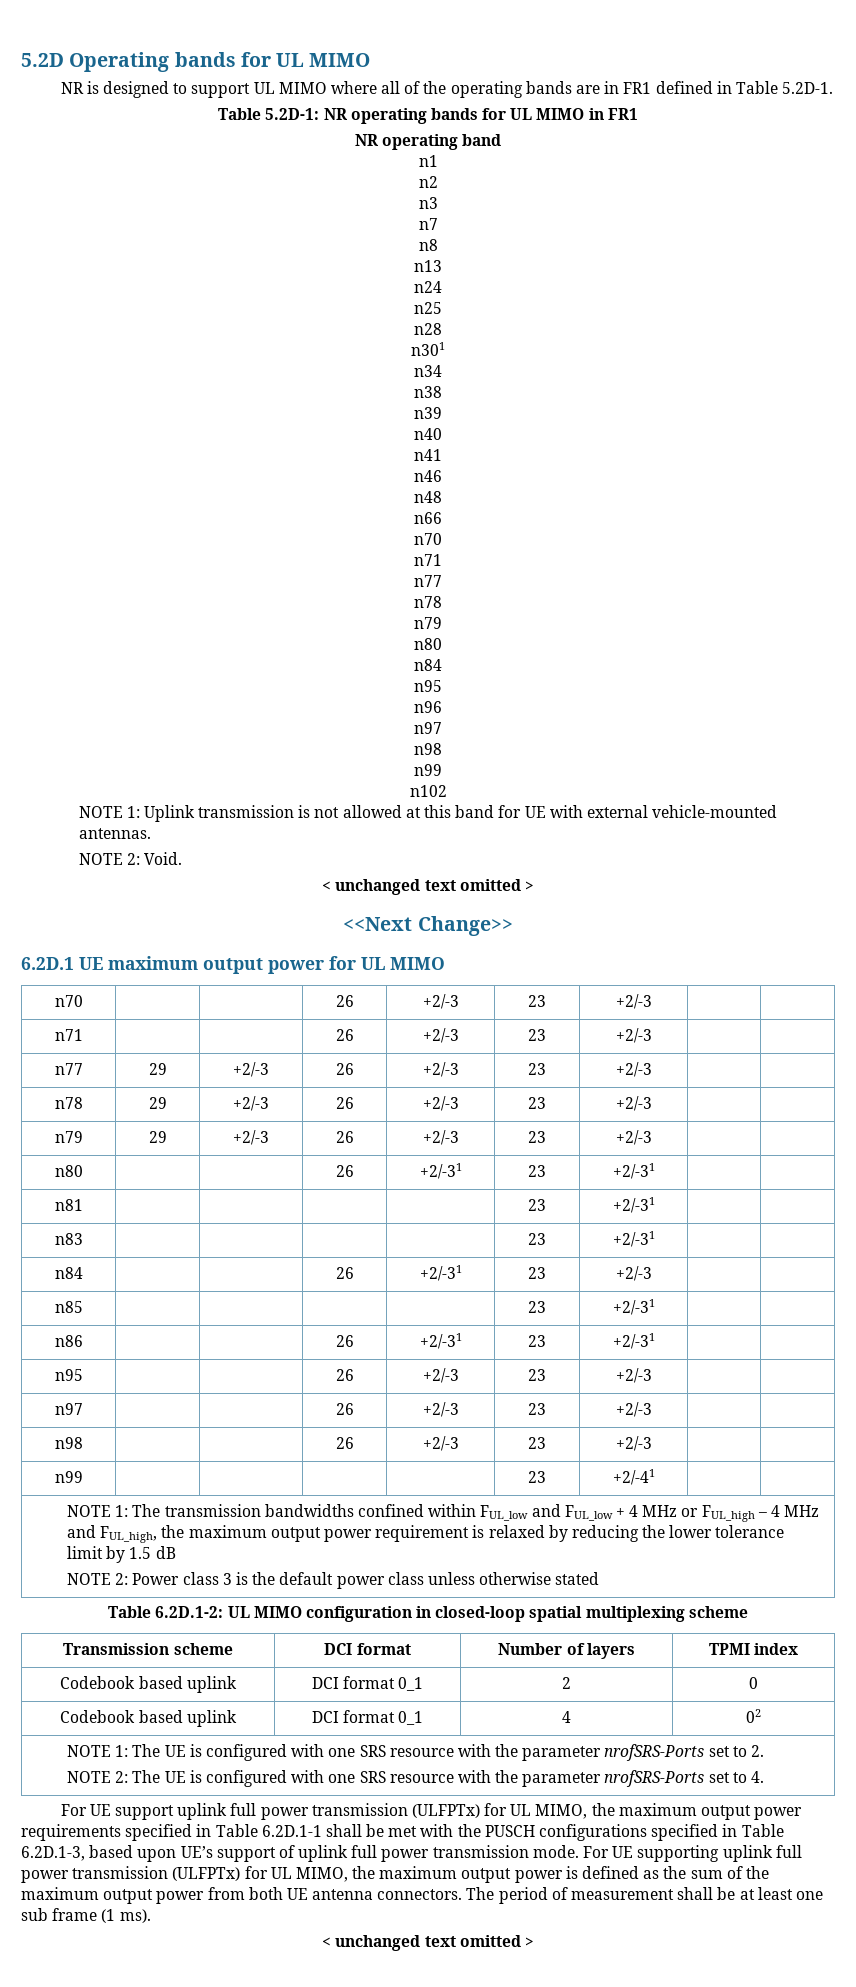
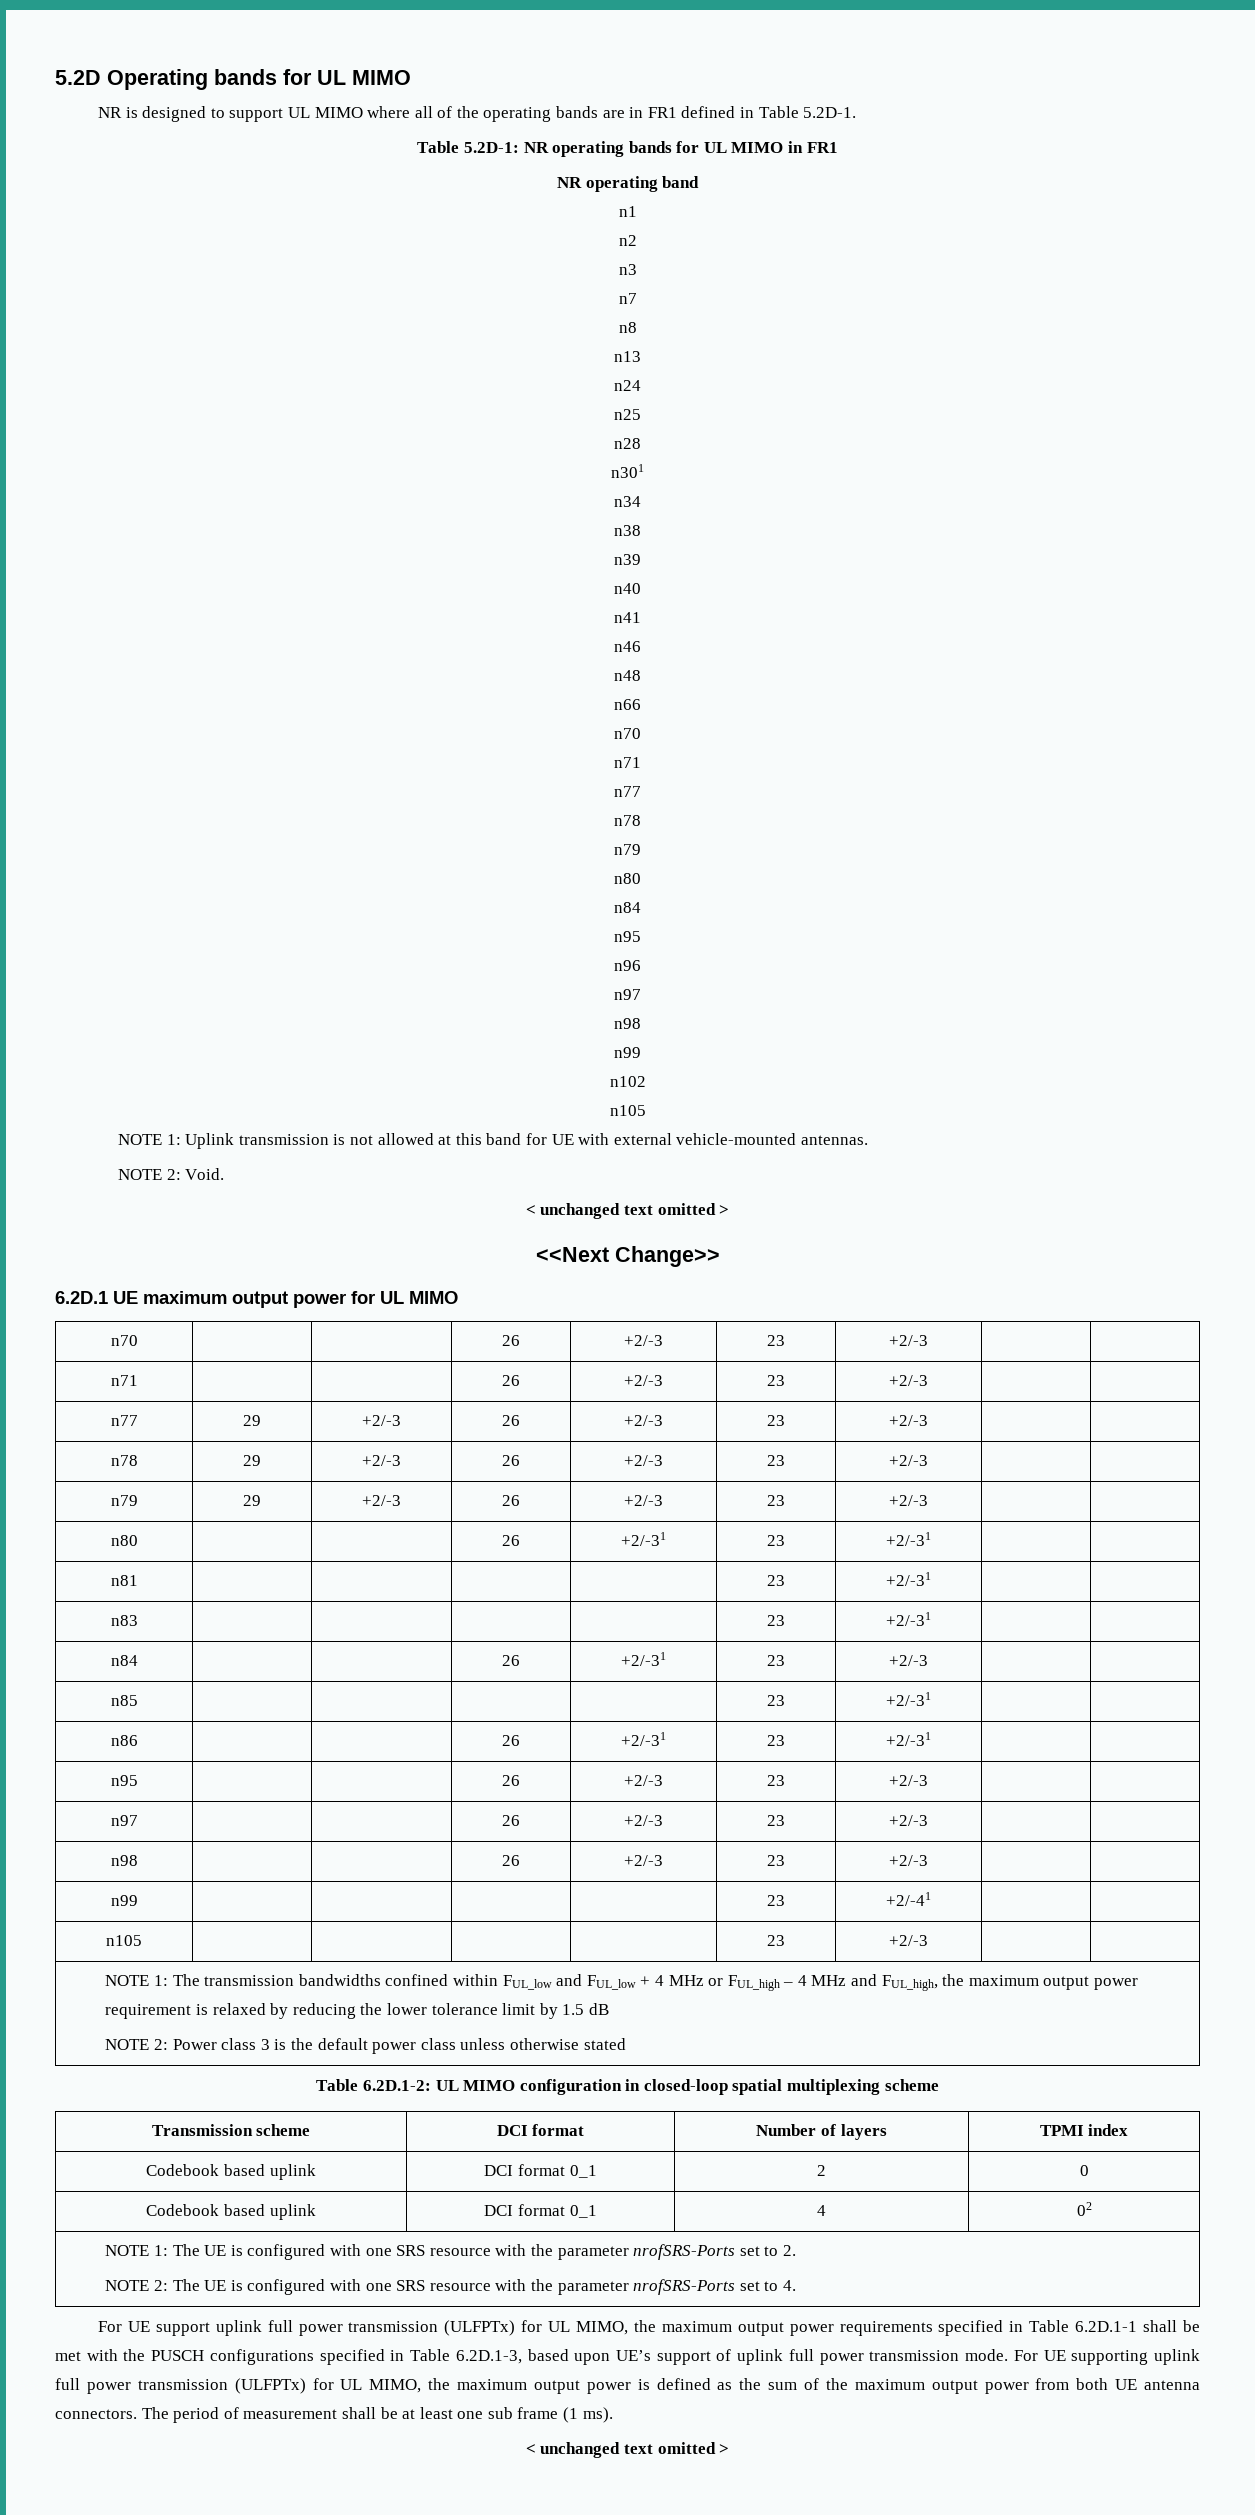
(447, 791) none -> [609,1105,646,1116] // n105
(655, 1477) none -> [106,1935,142,1946] [767,1935,785,1946] [889,1935,928,1946] // n105 | | | | | 23 | +2/-3 | |

